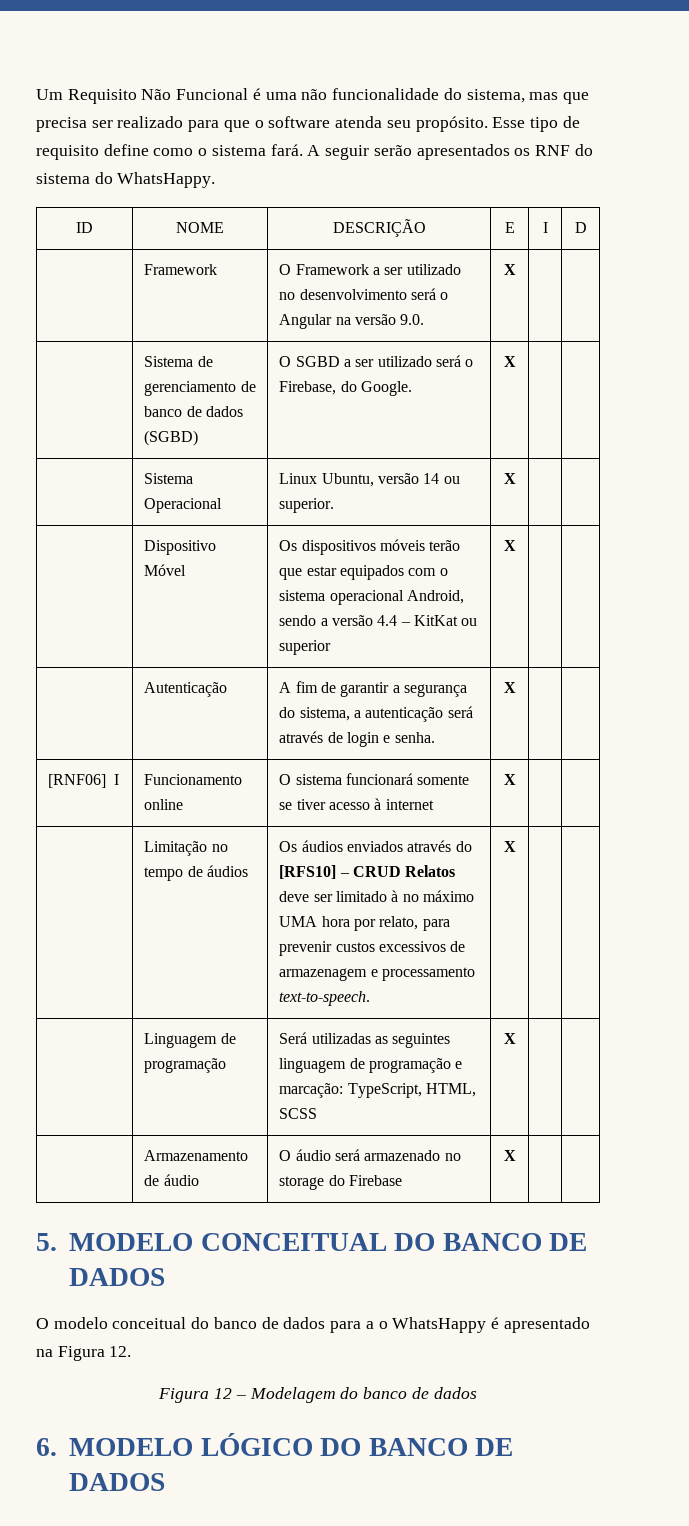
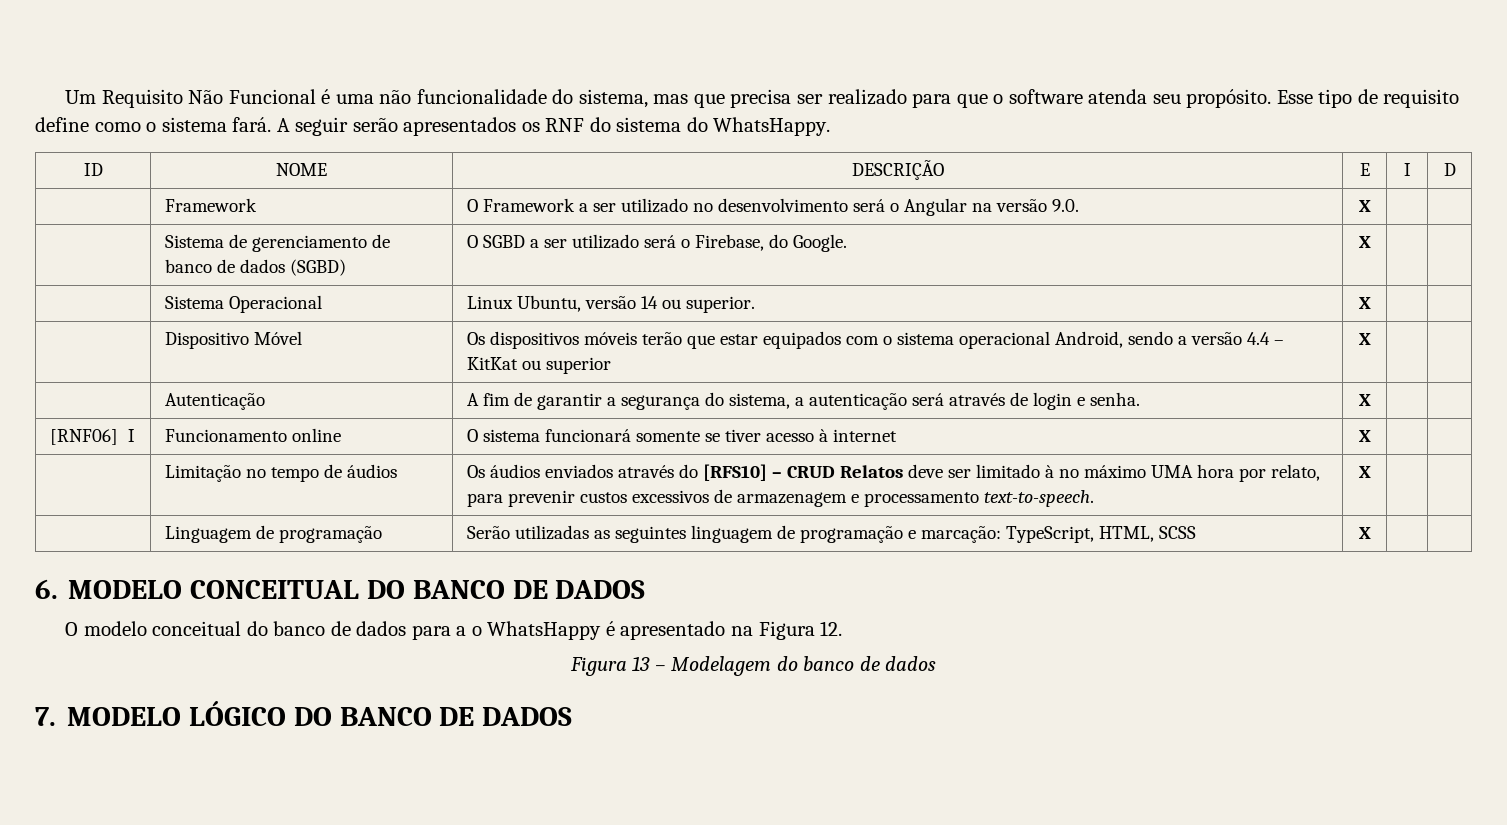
[279,1032,308,1044] Será -> [467,526,511,539] Serão
[144,1150,249,1161] [144,1174,199,1186] [279,1149,461,1161] [279,1175,402,1190] [503,1150,516,1161] [36,1233,57,1251] // | Armazenamento de áudio | O áudio será armazenado no storage do Firebase | X | | // 5. -> [35,579,58,599] // 6.
[214,1388,233,1399] 12 -> [632,656,651,671] 13
[36,1438,57,1456] 6. -> [35,707,56,726] 7.

